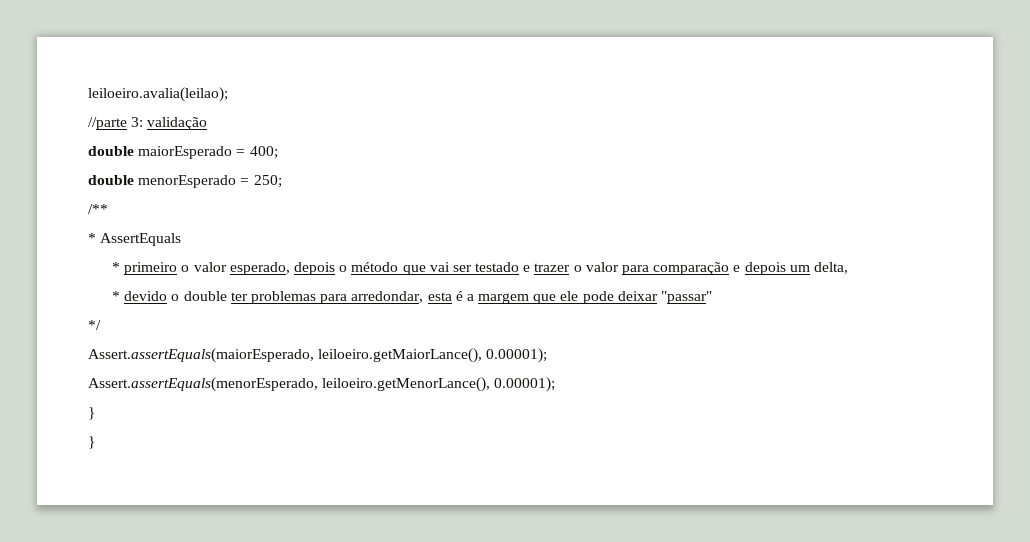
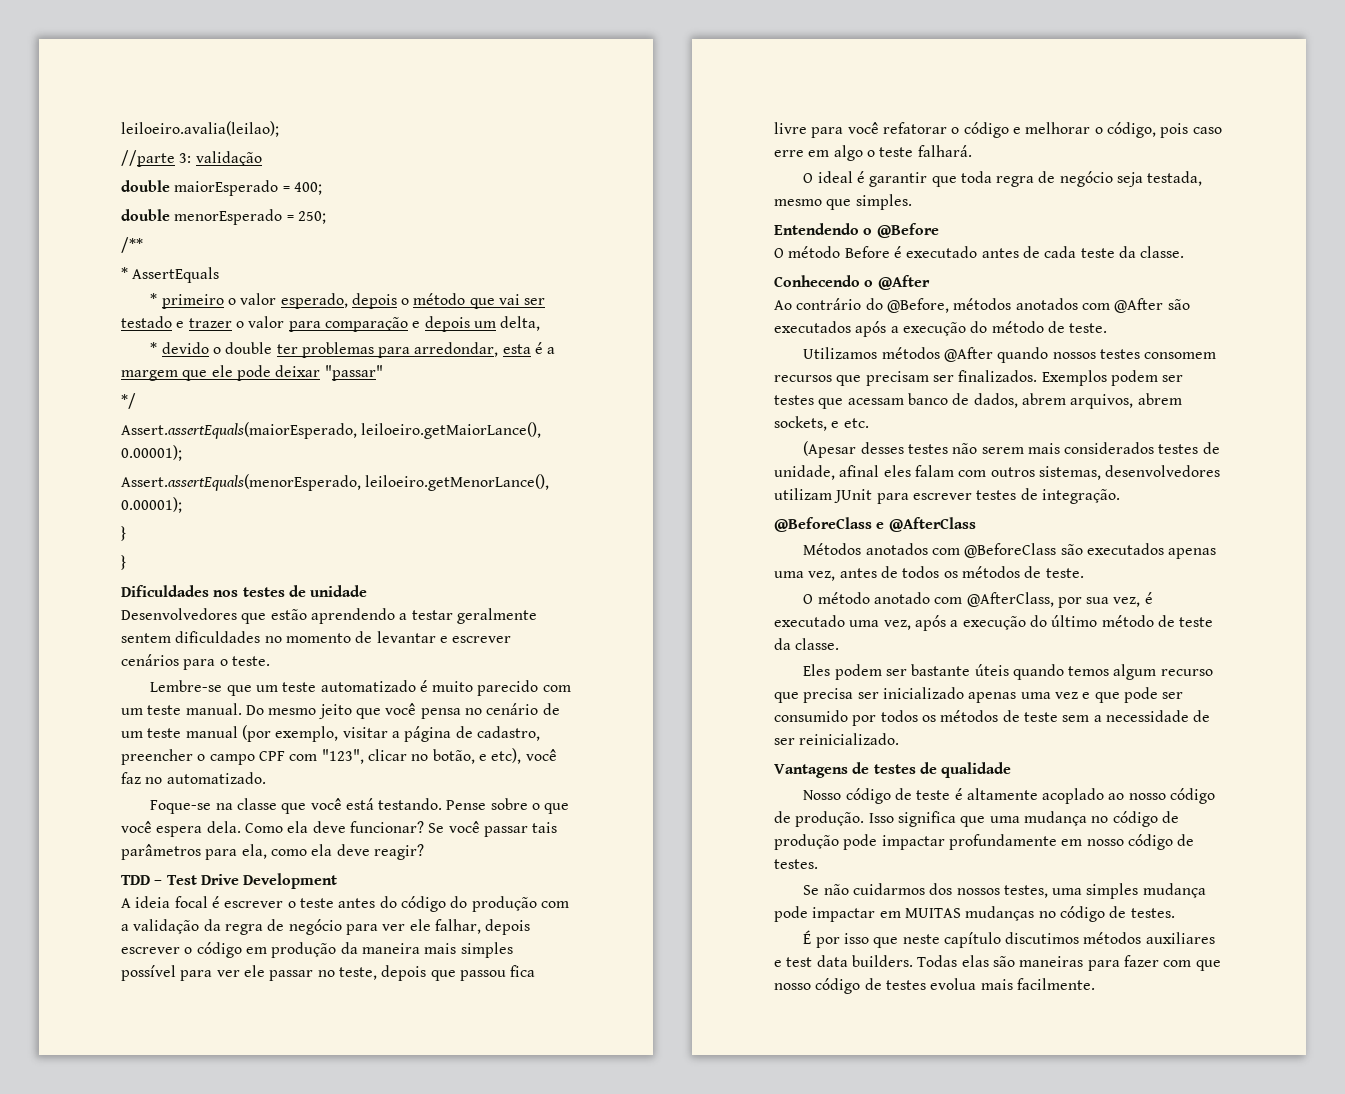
(95, 442) none -> [121,585,368,597] [121,608,537,624] [121,631,512,643] [121,654,270,670] [150,680,571,696] [121,703,560,719] [121,725,540,742] [121,748,557,765] [121,772,266,784] [150,798,570,814] [121,821,558,837] [121,844,424,860] [121,873,338,889] [121,896,569,912] [121,919,531,935] [121,942,513,958] [121,965,536,981] [774,122,1222,138] [774,145,972,161] [803,171,1203,187] [774,194,912,210] [774,223,939,238] [774,246,1185,258] [774,275,930,290] [774,298,1190,313] [774,321,1108,337] [803,347,1217,363] [774,370,1184,386] [774,393,1182,409] [774,416,869,431] [803,441,1220,458] [774,465,1221,480] [774,488,1120,504] [774,517,976,532] [803,543,1217,559] [774,566,1084,581] [803,592,1153,608] [774,615,1214,631] [774,638,840,650] [803,664,1213,680] [774,687,1184,703] [774,710,1211,726] [774,733,900,745] [774,762,1012,778] [803,788,1216,804] [774,811,1179,827] [774,834,1195,850] [774,859,818,869] [803,883,1206,899] [774,906,1175,922] [803,930,1215,948] [774,955,1221,971] [774,978,1095,994] // Dificuldades nos testes de unidade // Desenvolvedores que estão aprendendo a testar geralmente sentem dificuldades no momento de levantar e escrever cenários para o teste. // Lembre-se que um teste automatizado é muito parecido com um teste manual. Do mesmo jeito que você pensa no cenário de um teste manual (por exemplo, visitar a página de cadastro, preencher o campo CPF com "123", clicar no botão, e etc), você faz no automatizado. // Foque-se na classe que você está testando. Pense sobre o que você espera dela. Como ela deve funcionar? Se você passar tais parâmetros para ela, como ela deve reagir? // TDD – Test Drive Development // A ideia focal é escrever o teste antes do código do produção com a validação da regra de negócio para ver ele falhar, depois escrever o código em produção da maneira mais simples possível para ver ele passar no teste, depois que passou fica livre para você refatorar o código e melhorar o código, pois caso erre em algo o teste falhará. // O ideal é garantir que toda regra de negócio seja testada, mesmo que simples. // Entendendo o @Before // O método Before é executado antes de cada teste da classe. // Conhecendo o @After // Ao contrário do @Before, métodos anotados com @After são executados após a execução do método de teste. // Utilizamos métodos @After quando nossos testes consomem recursos que precisam ser finalizados. Exemplos podem ser testes que acessam banco de dados, abrem arquivos, abrem sockets, e etc. // (Apesar desses testes não serem mais considerados testes de unidade, afinal eles falam com outros sistemas, desenvolvedores utilizam JUnit para escrever testes de integração. // @BeforeClass e @AfterClass // Métodos anotados com @BeforeClass são executados apenas uma vez, antes de todos os métodos de teste. // O método anotado com @AfterClass, por sua vez, é executado uma vez, após a execução do último método de teste da classe. // Eles podem ser bastante úteis quando temos algum recurso que precisa ser inicializado apenas uma vez e que pode ser consumido por todos os métodos de teste sem a necessidade de ser reinicializado. // Vantagens de testes de qualidade // Nosso código de teste é altamente acoplado ao nosso código de produção. Isso significa que uma mudança no código de produção pode impactar profundamente em nosso código de testes. // Se não cuidarmos dos nossos testes, uma simples mudança pode impactar em MUITAS mudanças no código de testes. // É por isso que neste capítulo discutimos métodos auxiliares e test data builders. Todas elas são maneiras para fazer com que nosso código de testes evolua mais facilmente.

